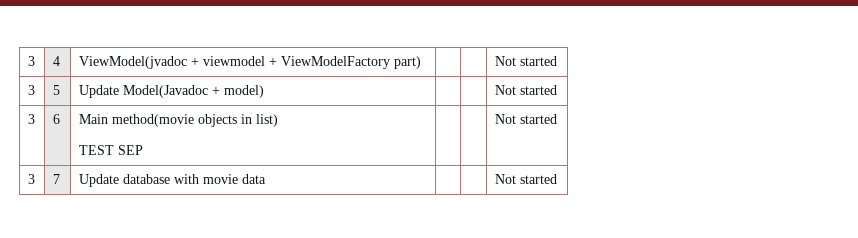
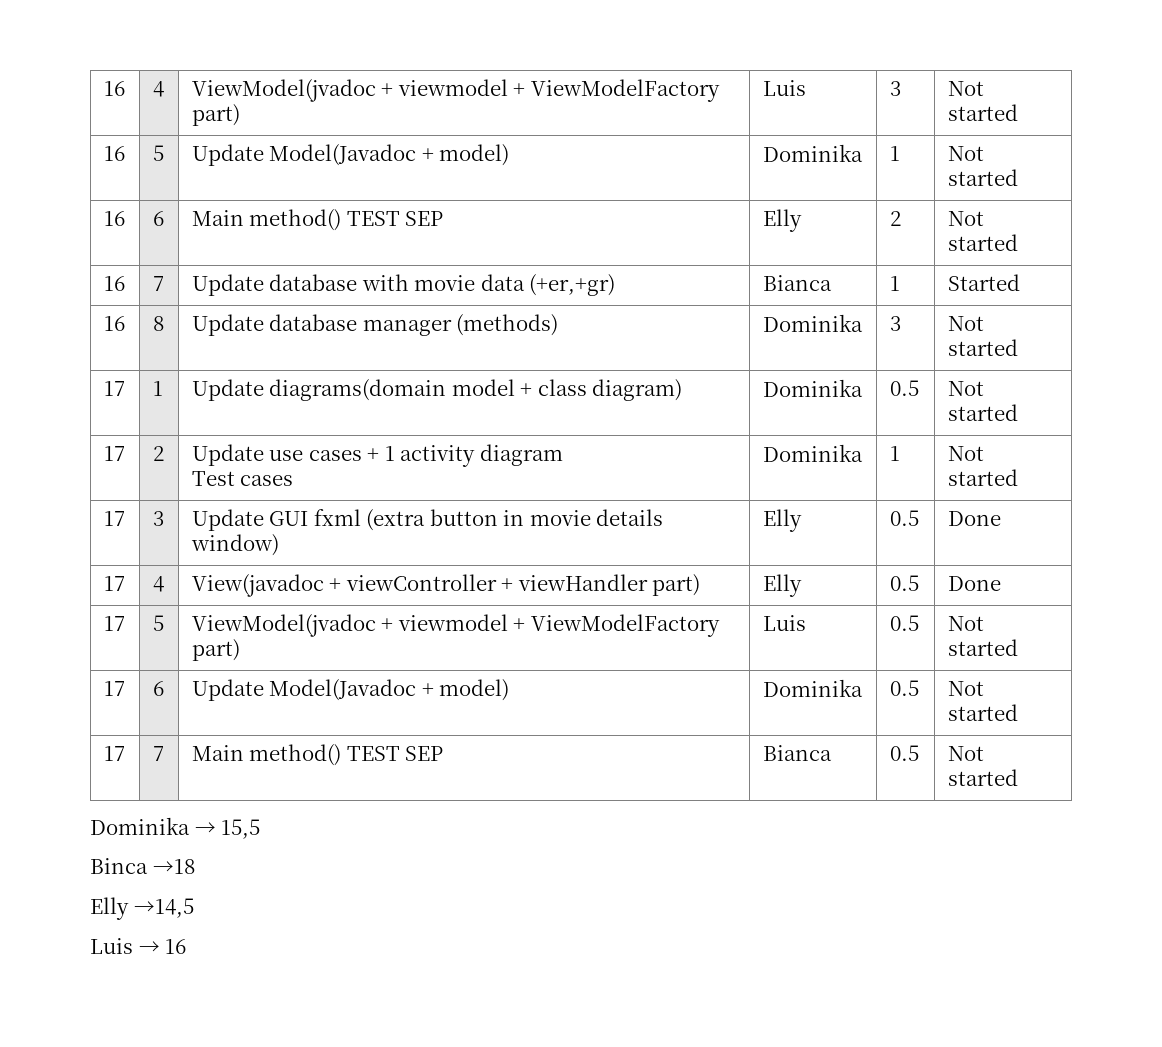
[27,56,35,66] 3 -> [103,81,125,96] 16
[494,56,557,66] [27,85,35,95] | | Not started // 3 -> [762,80,806,96] [889,81,901,96] [947,81,984,96] [947,104,1018,121] [103,146,125,161] Luis | 3 | Not started // 16
[494,85,557,95] [27,114,35,124] | | Not started // 3 -> [762,144,863,162] [889,146,900,161] [947,146,984,161] [947,169,1018,186] [103,211,125,226] Dominika | 1 | Not started // 16
[111,114,278,127] [78,145,143,155] [494,114,557,124] [27,174,35,184] method(movie objects in list) // TEST SEP | | | Not started // 3 -> [249,209,444,231] [762,209,802,232] [889,211,901,226] [947,211,984,226] [947,234,1018,251] [103,276,125,291] method() TEST SEP | Elly | 2 | Not started // 16
[494,174,557,184] | | | Not started -> [529,274,616,296] [762,275,832,291] [889,276,900,291] [947,274,1020,291] [103,316,125,331] [152,316,164,331] [191,314,559,336] [762,314,863,332] [889,316,901,331] [947,316,984,331] [947,339,1018,356] [103,381,125,396] [152,381,163,396] [191,379,683,401] [762,379,863,397] [889,380,919,396] [947,381,984,396] [947,404,1018,421] [103,446,125,461] [152,446,164,461] [191,444,563,467] [191,471,294,486] [762,444,863,462] [889,446,900,461] [947,446,984,461] [947,469,1018,486] [103,511,125,526] [152,511,164,526] [191,509,664,531] [190,534,279,556] [762,509,802,532] [889,510,919,526] [947,511,1001,526] [103,576,125,591] [152,576,164,592] [191,574,701,597] [762,574,802,597] [889,575,919,591] [947,576,1001,591] [103,616,125,631] [152,615,164,631] [191,614,720,637] [191,639,240,661] [762,615,806,631] [889,615,919,631] [947,616,984,631] [947,639,1018,656] [103,681,125,696] [152,681,164,696] [191,679,510,701] [762,679,863,697] [889,680,919,696] [947,681,984,696] [947,704,1018,721] [103,746,125,761] [152,746,164,761] [191,744,444,766] [762,745,832,761] [889,745,919,761] [947,746,984,761] [947,769,1018,786] [90,817,261,839] [90,858,195,874] [90,897,194,920] [90,938,187,954] (+er,+gr) | Bianca | 1 | Started // 16 | 8 | Update database manager (methods) | Dominika | 3 | Not started // 17 | 1 | Update diagrams(domain model + class diagram) | Dominika | 0.5 | Not started // 17 | 2 | Update use cases + 1 activity diagram // Test cases | Dominika | 1 | Not started // 17 | 3 | Update GUI fxml (extra button in movie details window) | Elly | 0.5 | Done // 17 | 4 | View(javadoc + viewController + viewHandler part) | Elly | 0.5 | Done // 17 | 5 | ViewModel(jvadoc + viewmodel + ViewModelFactory part) | Luis | 0.5 | Not started // 17 | 6 | Update Model(Javadoc + model) | Dominika | 0.5 | Not started // 17 | 7 | Main method() TEST SEP | Bianca | 0.5 | Not started // Dominika → 15,5 // Binca →18 // Elly →14,5 // Luis → 16

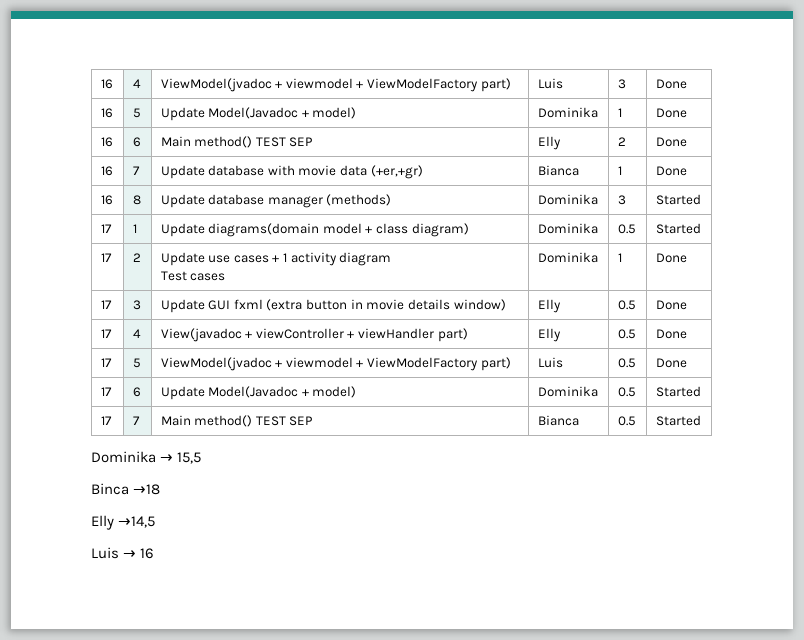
[947,81,984,96] [947,104,1018,121] Not started -> [655,79,687,89] Done
[947,146,984,161] [947,169,1018,186] Not started -> [655,108,687,118] Done
[947,211,984,226] [947,234,1018,251] Not started -> [655,137,687,147] Done
[947,274,1020,291] Started -> [655,166,687,176] Done
[947,316,984,331] [947,339,1018,356] Not started -> [655,194,701,205] Started
[947,381,984,396] [947,404,1018,421] Not started -> [655,223,701,234] Started
[947,446,984,461] [947,469,1018,486] Not started -> [655,253,687,263] Done
[947,616,984,631] [947,639,1018,656] Not started -> [655,358,687,368] Done
[947,681,984,696] [947,704,1018,721] Not started -> [655,386,701,397] Started
[947,746,984,761] [947,769,1018,786] Not started -> [655,415,701,426] Started

